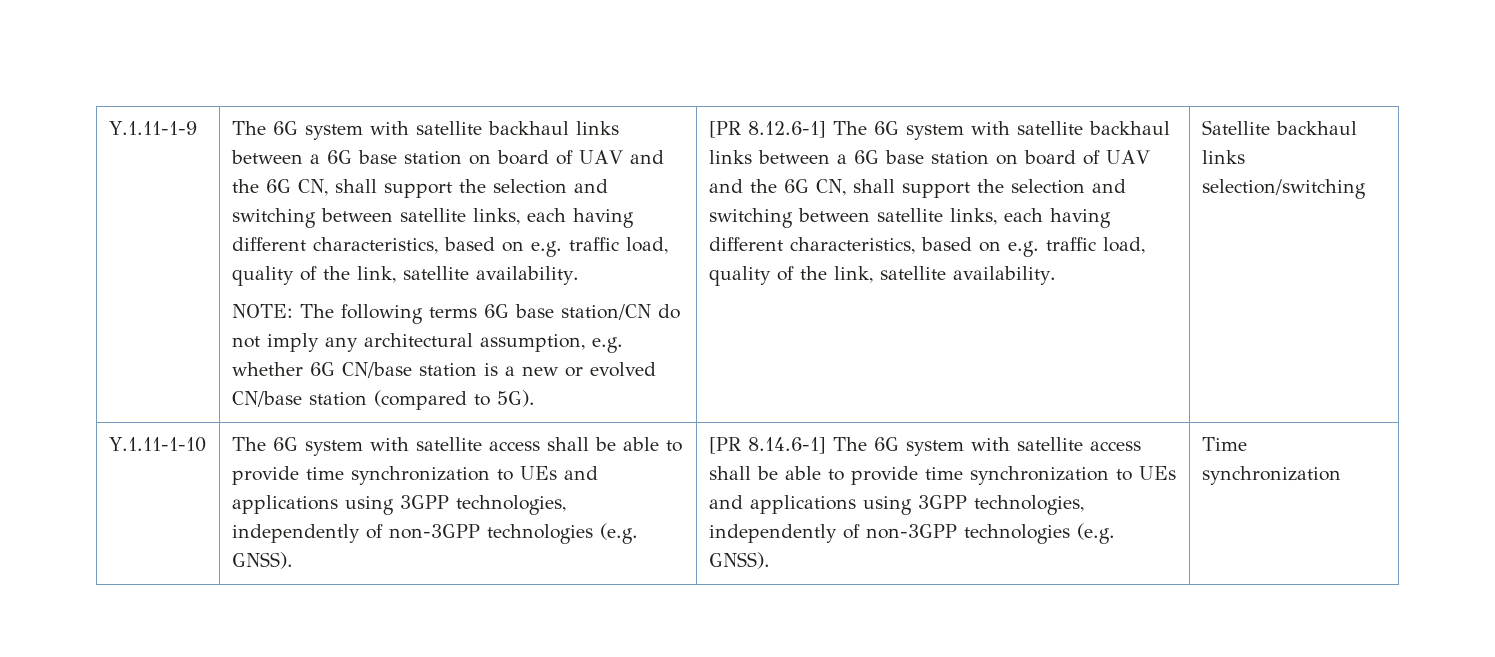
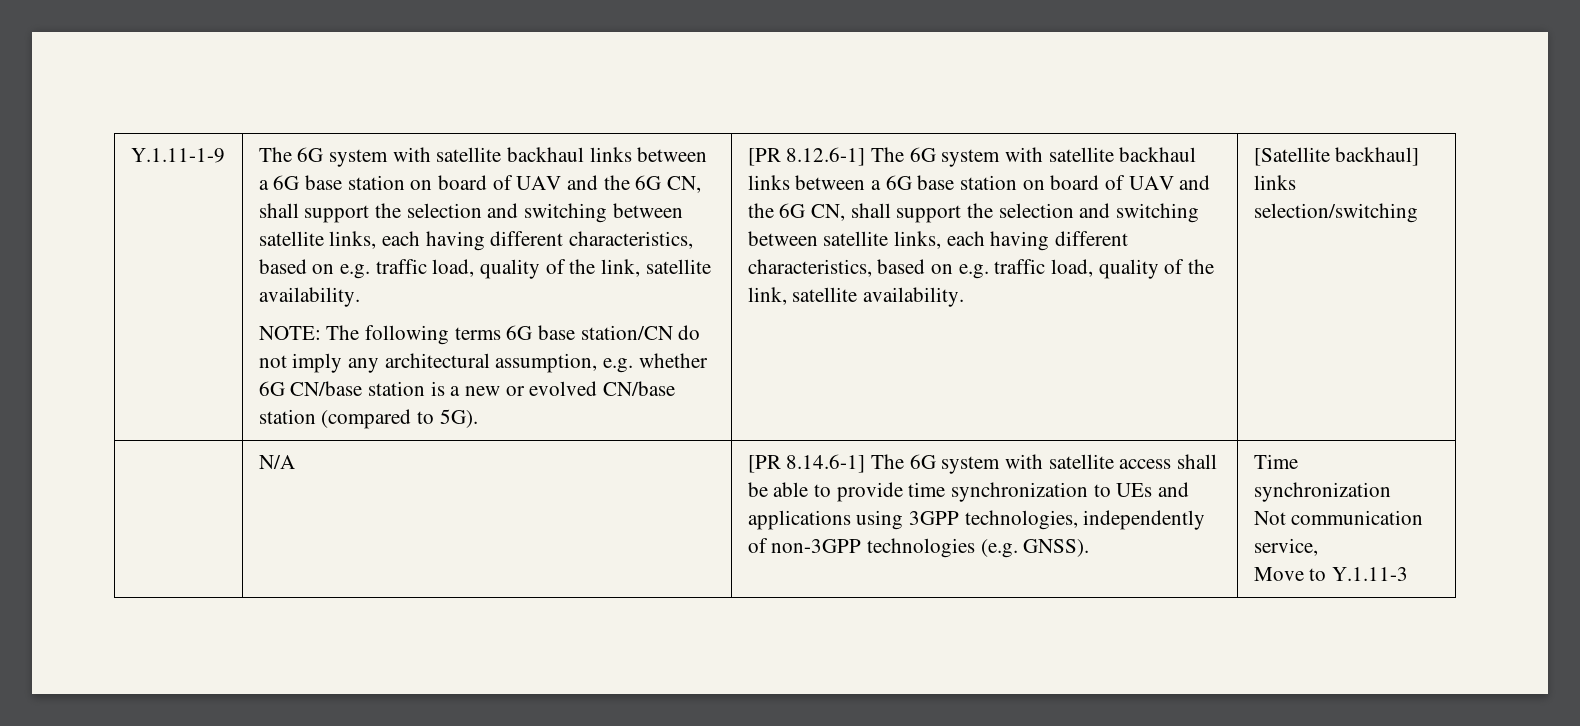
[1202,120,1358,135] Satellite backhaul -> [1253,147,1420,166] [Satellite backhaul]
[109,437,207,452] [232,437,683,456] [232,466,599,485] [232,495,567,515] [232,523,639,544] [232,552,294,569] Y.1.11-1-10 | The 6G system with satellite access shall be able to provide time synchronization to UEs and applications using 3GPP technologies, independently of non-3GPP technologies (e.g. GNSS). -> [258,455,295,469] | N/A
(1342, 475) none -> [1253,510,1424,525] [1253,538,1318,556] [1253,567,1408,581] // Not communication service, // Move to Y.1.11-3

